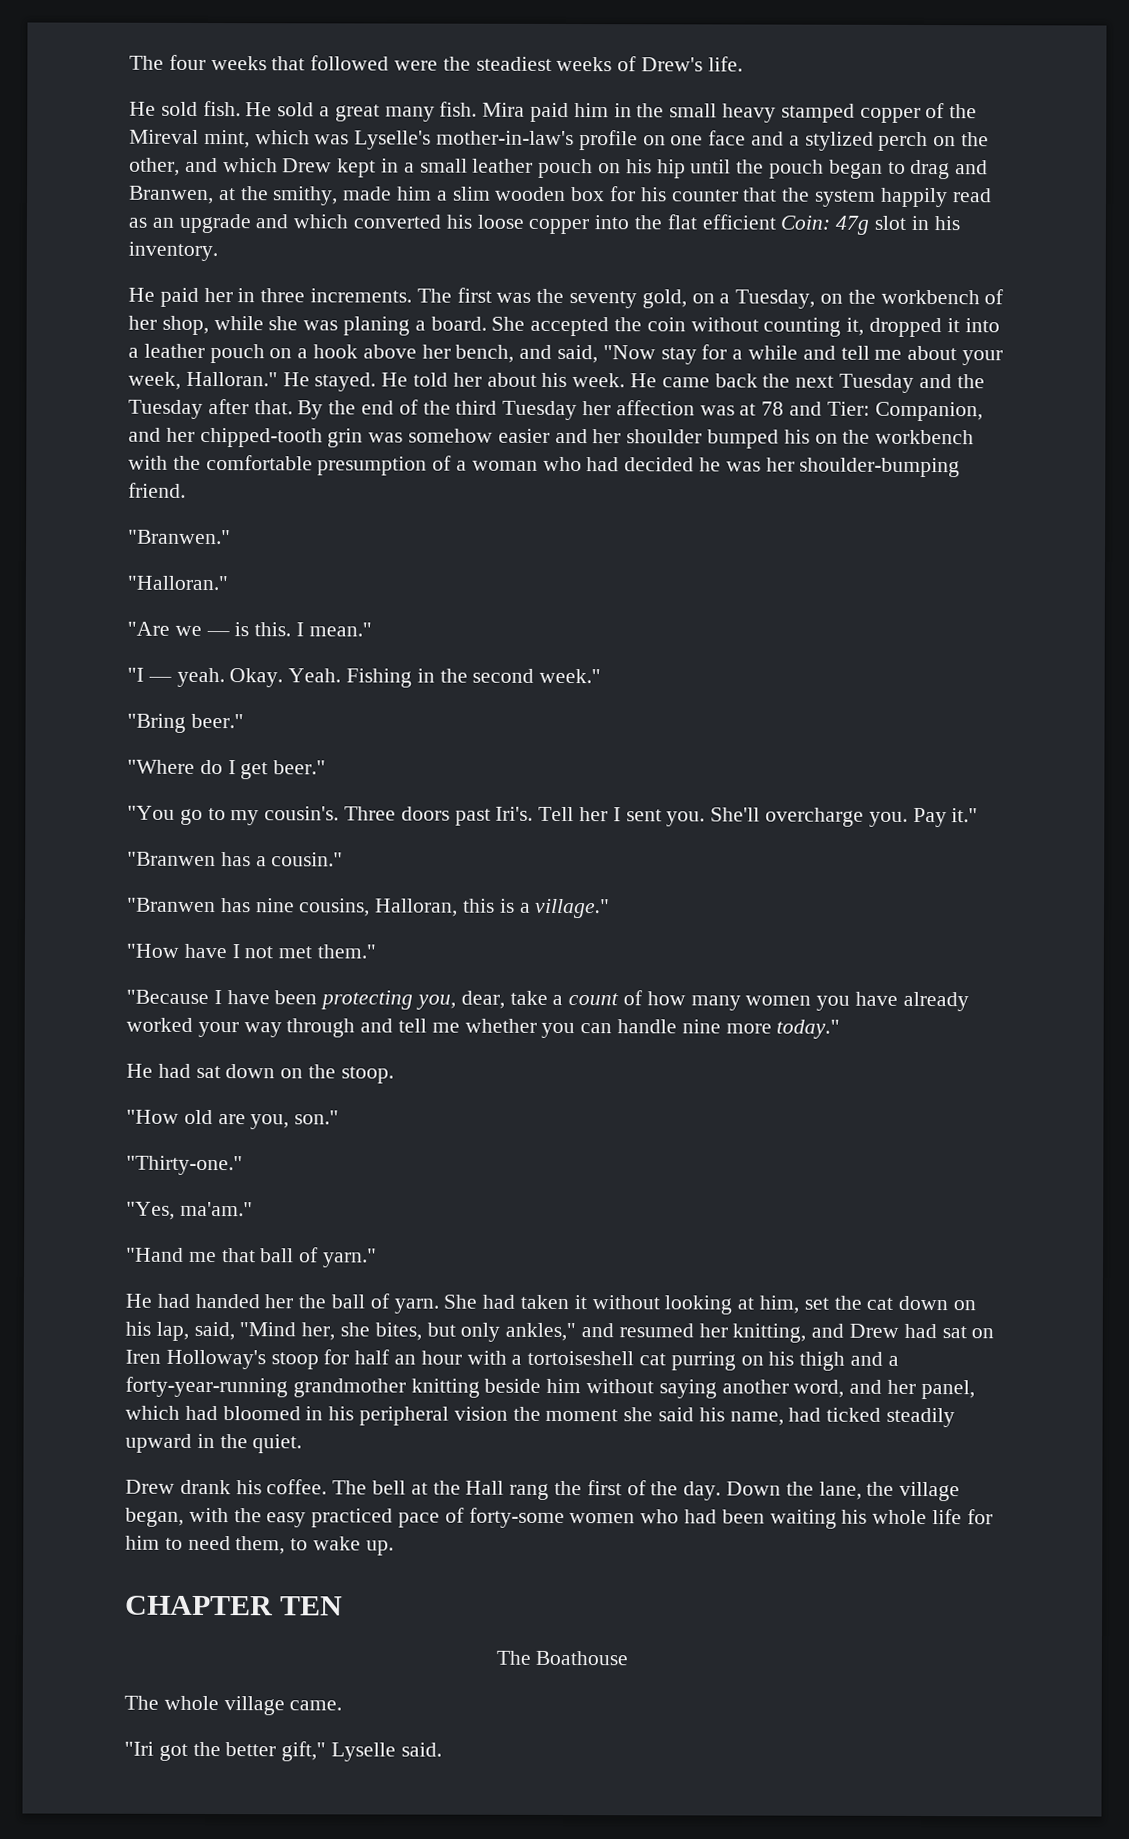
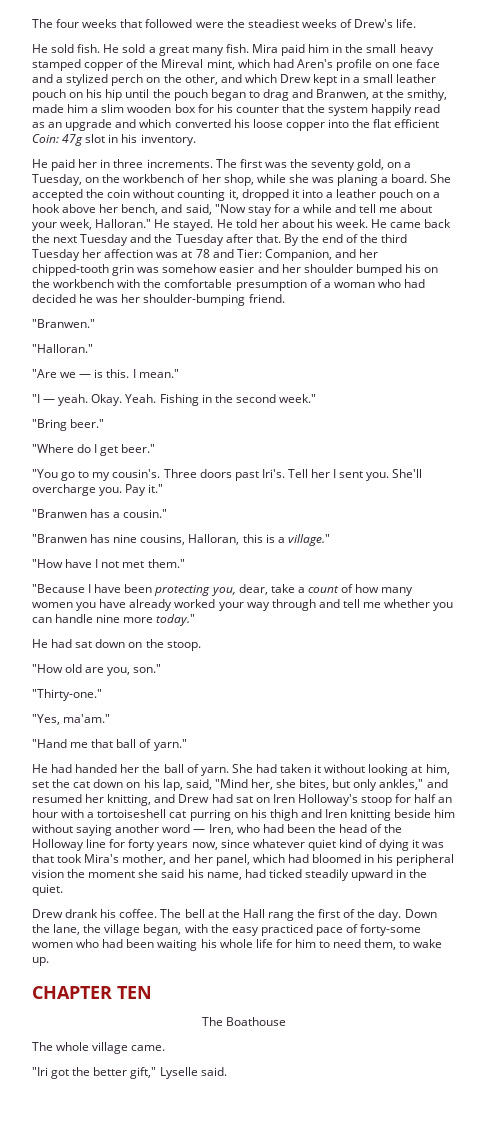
[314,130,575,150] was Lyselle's mother-in-law's -> [272,59,333,68] had Aren's
[887,1355,899,1366] [125,1376,406,1398] a forty-year-running grandmother -> [325,809,348,818] Iren
[793,1379,845,1398] word, -> [162,824,403,835] [32,839,445,851] [32,854,167,865] word — Iren, who had been the head of the Holloway line for forty years now, since whatever quiet kind of dying it was that took Mira's mother,

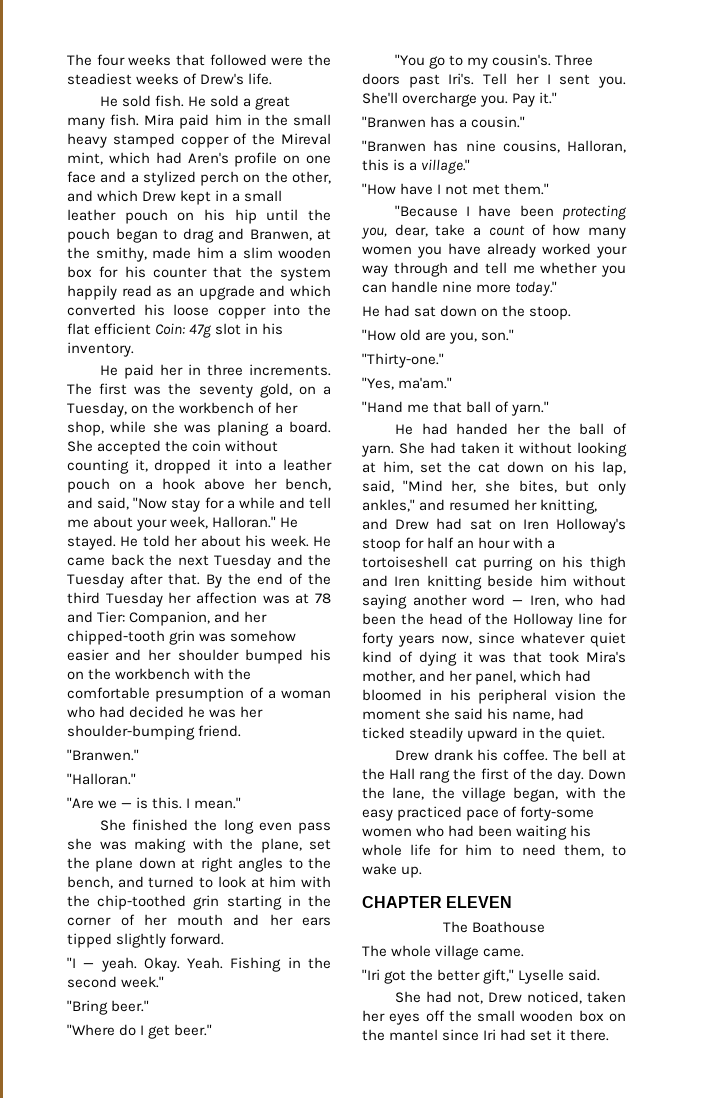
(179, 373) none -> [99,819,332,834] [67,838,331,853] [67,857,332,872] [67,876,331,889] [67,895,331,910] [67,914,331,926] [67,933,225,948] // She finished the long even pass she was making with the plane, set the plane down at right angles to the bench, and turned to look at him with the chip-toothed grin starting in the corner of her mouth and her ears tipped slightly forward.
[117,986,152,999] TEN -> [446,896,513,908] ELEVEN
(227, 1071) none -> [394,991,626,1004] [362,1010,626,1025] [362,1029,610,1041] // She had not, Drew noticed, taken her eyes off the small wooden box on the mantel since Iri had set it there.

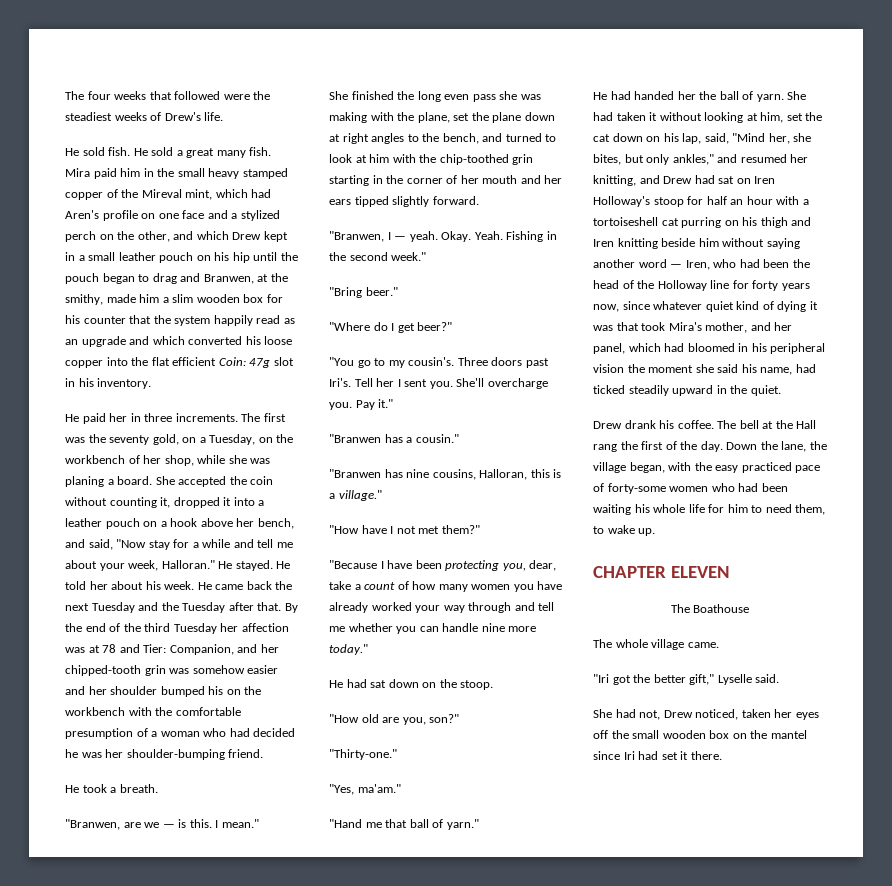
[67,749,139,761] [67,773,136,785] [67,797,94,809] "Branwen." // "Halloran." // "Are -> [65,784,158,793] [65,819,141,830] He took a breath. // "Branwen, are
[67,957,76,968] "I -> [329,231,391,242] "Branwen, I
[174,1024,213,1036] beer." -> [417,322,453,331] beer?"
[504,183,550,195] them." -> [441,525,480,534] them?"
[481,329,515,341] son." -> [429,714,460,723] son?"

